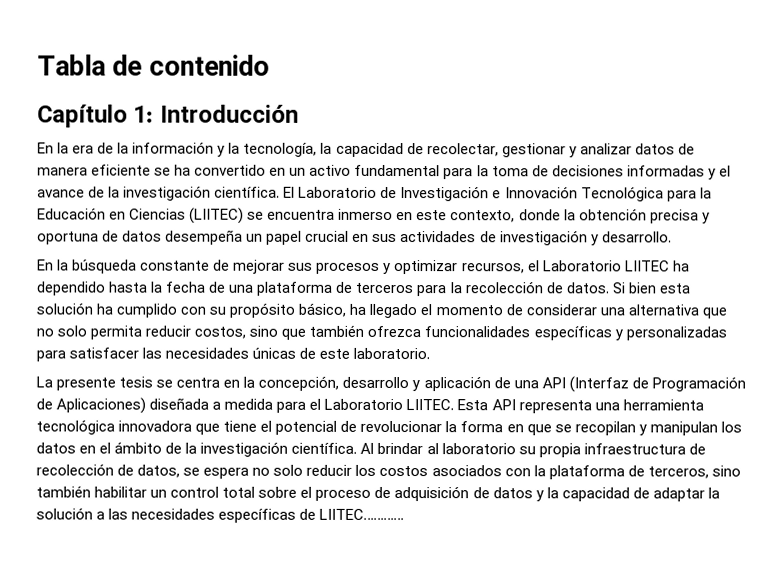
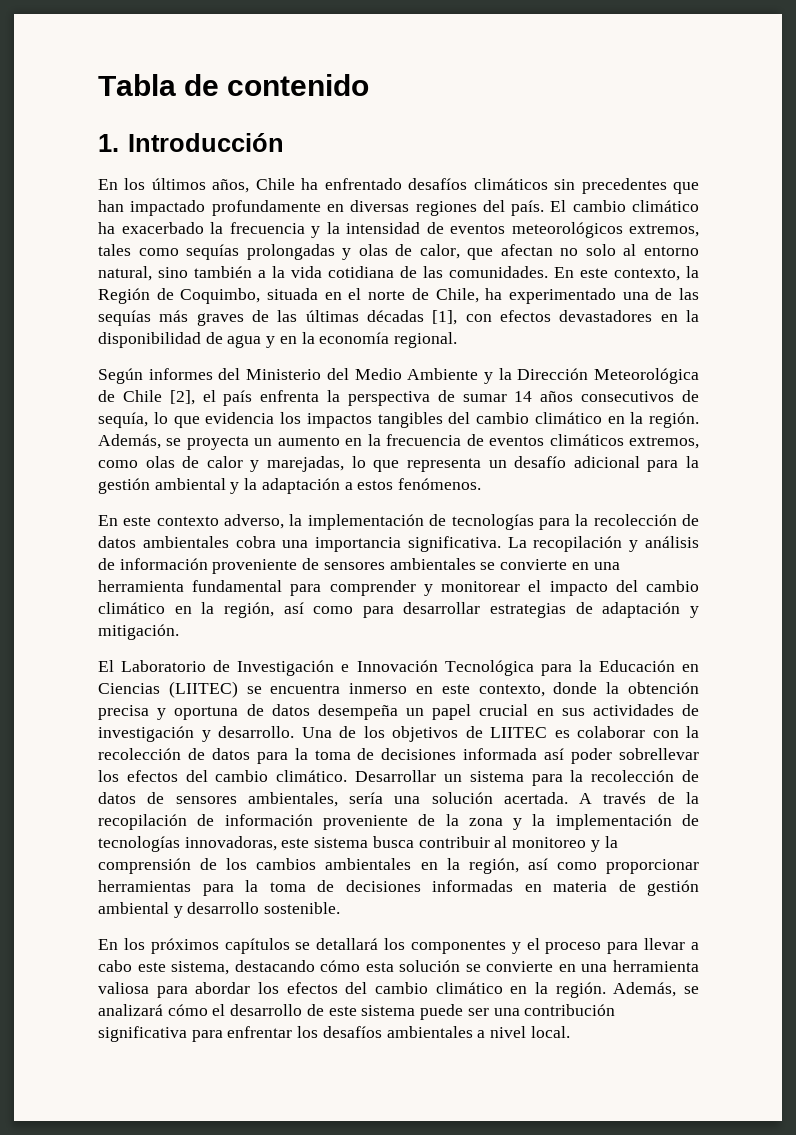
[37,104,155,128] Capítulo 1: -> [98,134,119,152] 1.
[57,141,695,158] [37,164,731,180] [37,185,281,201] la era de la información y la tecnología, la capacidad de recolectar, gestionar y analizar datos de manera eficiente se ha convertido en un activo fundamental para la toma de decisiones informadas y el avance de la investigación científica. -> [124,178,699,194] [98,200,699,216] [98,222,699,238] [98,244,700,260] [98,266,699,281] [98,288,700,304] [98,310,699,326] [98,332,458,348] [98,368,699,384] [98,390,699,406] [98,412,699,428] [98,434,699,450] [98,456,700,472] [98,478,482,494] [98,514,700,530] [98,536,699,552] [98,558,620,574] [98,580,699,596] [98,602,699,618] [98,624,179,640] los últimos años, Chile ha enfrentado desafíos climáticos sin precedentes que han impactado profundamente en diversas regiones del país. El cambio climático ha exacerbado la frecuencia y la intensidad de eventos meteorológicos extremos, tales como sequías prolongadas y olas de calor, que afectan no solo al entorno natural, sino también a la vida cotidiana de las comunidades. En este contexto, la Región de Coquimbo, situada en el norte de Chile, ha experimentado una de las sequías más graves de las últimas décadas [1], con efectos devastadores en la disponibilidad de agua y en la economía regional. // Según informes del Ministerio del Medio Ambiente y la Dirección Meteorológica de Chile [2], el país enfrenta la perspectiva de sumar 14 años consecutivos de sequía, lo que evidencia los impactos tangibles del cambio climático en la región. Además, se proyecta un aumento en la frecuencia de eventos climáticos extremos, como olas de calor y marejadas, lo que representa un desafío adicional para la gestión ambiental y la adaptación a estos fenómenos. // En este contexto adverso, la implementación de tecnologías para la recolección de datos ambientales cobra una importancia significativa. La recopilación y análisis de información proveniente de sensores ambientales se convierte en una herramienta fundamental para comprender y monitorear el impacto del cambio climático en la región, así como para desarrollar estrategias de adaptación y mitigación. //
[37,259,690,275] [36,281,691,297] [36,302,727,319] [36,324,727,341] [36,347,431,362] [36,375,746,393] [36,397,704,414] [36,419,742,436] [36,441,706,458] [36,463,741,480] [36,485,720,502] [36,507,405,523] // En la búsqueda constante de mejorar sus procesos y optimizar recursos, el Laboratorio LIITEC ha dependido hasta la fecha de una plataforma de terceros para la recolección de datos. Si bien esta solución ha cumplido con su propósito básico, ha llegado el momento de considerar una alternativa que no solo permita reducir costos, sino que también ofrezca funcionalidades específicas y personalizadas para satisfacer las necesidades únicas de este laboratorio. // La presente tesis se centra en la concepción, desarrollo y aplicación de una API (Interfaz de Programación de Aplicaciones) diseñada a medida para el Laboratorio LIITEC. Esta API representa una herramienta tecnológica innovadora que tiene el potencial de revolucionar la forma en que se recopilan y manipulan los datos en el ámbito de la investigación científica. Al brindar al laboratorio su propia infraestructura de recolección de datos, se espera no solo reducir los costos asociados con la plataforma de terceros, sino también habilitar un control total sobre el proceso de adquisición de datos y la capacidad de adaptar la solución a las necesidades específicas de LIITEC………… -> [301,726,699,742] [98,748,700,764] [98,770,699,786] [98,792,699,807] [98,814,699,830] [98,836,618,852] [98,858,700,874] [98,880,699,896] [98,902,341,918] [98,938,699,954] [98,960,699,975] [98,982,699,998] [98,1004,616,1020] [98,1026,570,1042] Una de los objetivos de LIITEC es colaborar con la recolección de datos para la toma de decisiones informada así poder sobrellevar los efectos del cambio climático. Desarrollar un sistema para la recolección de datos de sensores ambientales, sería una solución acertada. A través de la recopilación de información proveniente de la zona y la implementación de tecnologías innovadoras, este sistema busca contribuir al monitoreo y la comprensión de los cambios ambientales en la región, así como proporcionar herramientas para la toma de decisiones informadas en materia de gestión ambiental y desarrollo sostenible. // En los próximos capítulos se detallará los componentes y el proceso para llevar a cabo este sistema, destacando cómo esta solución se convierte en una herramienta valiosa para abordar los efectos del cambio climático en la región. Además, se analizará cómo el desarrollo de este sistema puede ser una contribución significativa para enfrentar los desafíos ambientales a nivel local.

